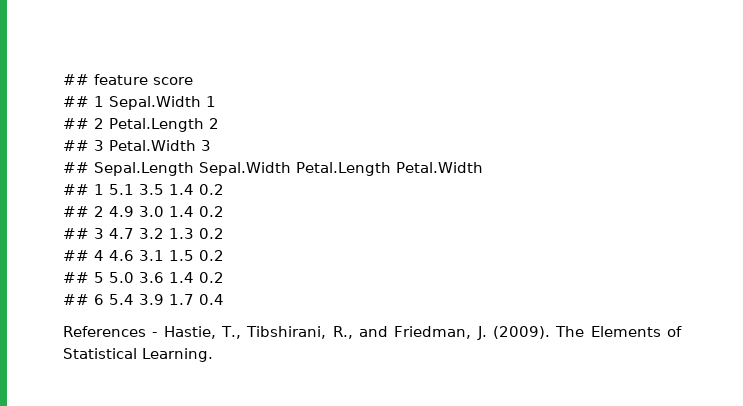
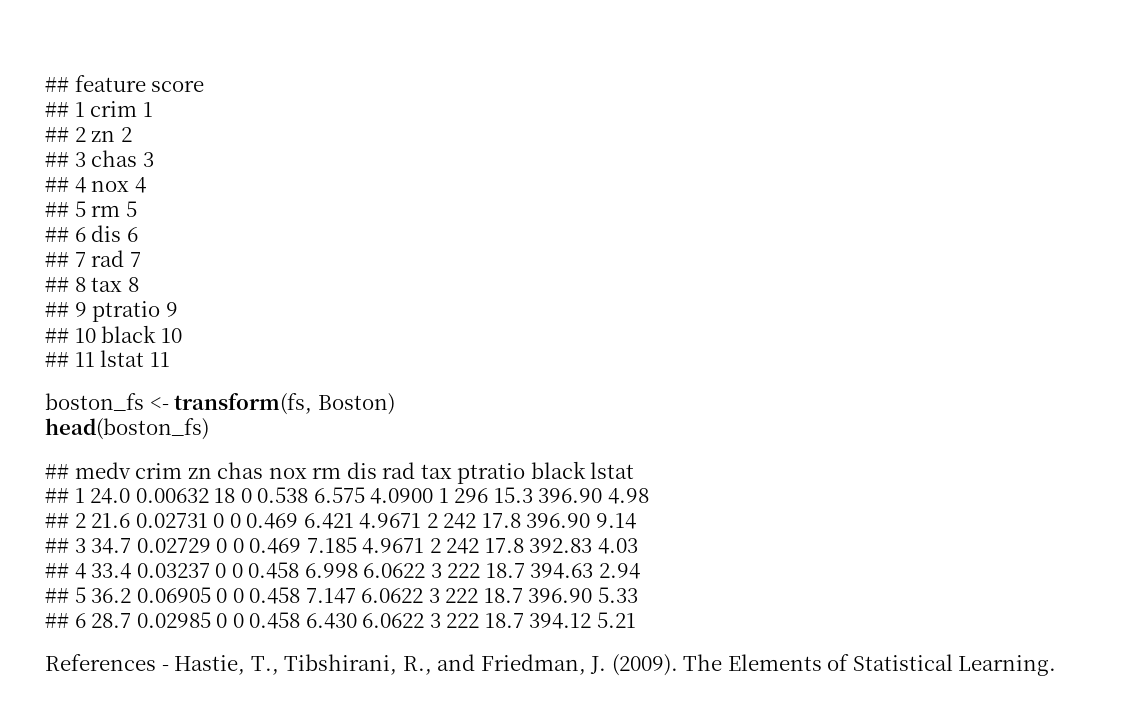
[109,96,201,110] Sepal.Width -> [90,101,138,117] crim
[109,118,204,132] Petal.Length -> [91,130,116,142] zn
[109,140,196,151] Petal.Width -> [91,150,138,167] chas
[94,162,483,176] [63,184,224,195] [63,206,224,217] [63,228,224,239] [63,250,224,261] [63,272,224,283] [63,294,224,305] Sepal.Length Sepal.Width Petal.Length Petal.Width // ## 1 5.1 3.5 1.4 0.2 // ## 2 4.9 3.0 1.4 0.2 // ## 3 4.7 3.2 1.3 0.2 // ## 4 4.6 3.1 1.5 0.2 // ## 5 5.0 3.6 1.4 0.2 // ## 6 5.4 3.9 1.7 0.4 -> [74,177,146,193] [45,201,137,217] [45,225,138,242] [45,250,141,267] [45,277,139,292] [45,301,178,322] [45,325,182,343] [45,350,170,367] [45,393,395,415] [45,418,209,440] [45,461,635,484] [45,487,649,504] [45,513,636,529] [45,537,638,554] [45,562,640,579] [45,587,638,604] [45,612,636,629] 4 nox 4 // ## 5 rm 5 // ## 6 dis 6 // ## 7 rad 7 // ## 8 tax 8 // ## 9 ptratio 9 // ## 10 black 10 // ## 11 lstat 11 // boston_fs <- transform(fs, Boston) // head(boston_fs) // ## medv crim zn chas nox rm dis rad tax ptratio black lstat // ## 1 24.0 0.00632 18 0 0.538 6.575 4.0900 1 296 15.3 396.90 4.98 // ## 2 21.6 0.02731 0 0 0.469 6.421 4.9671 2 242 17.8 396.90 9.14 // ## 3 34.7 0.02729 0 0 0.469 7.185 4.9671 2 242 17.8 392.83 4.03 // ## 4 33.4 0.03237 0 0 0.458 6.998 6.0622 3 222 18.7 394.63 2.94 // ## 5 36.2 0.06905 0 0 0.458 7.147 6.0622 3 222 18.7 396.90 5.33 // ## 6 28.7 0.02985 0 0 0.458 6.430 6.0622 3 222 18.7 394.12 5.21

